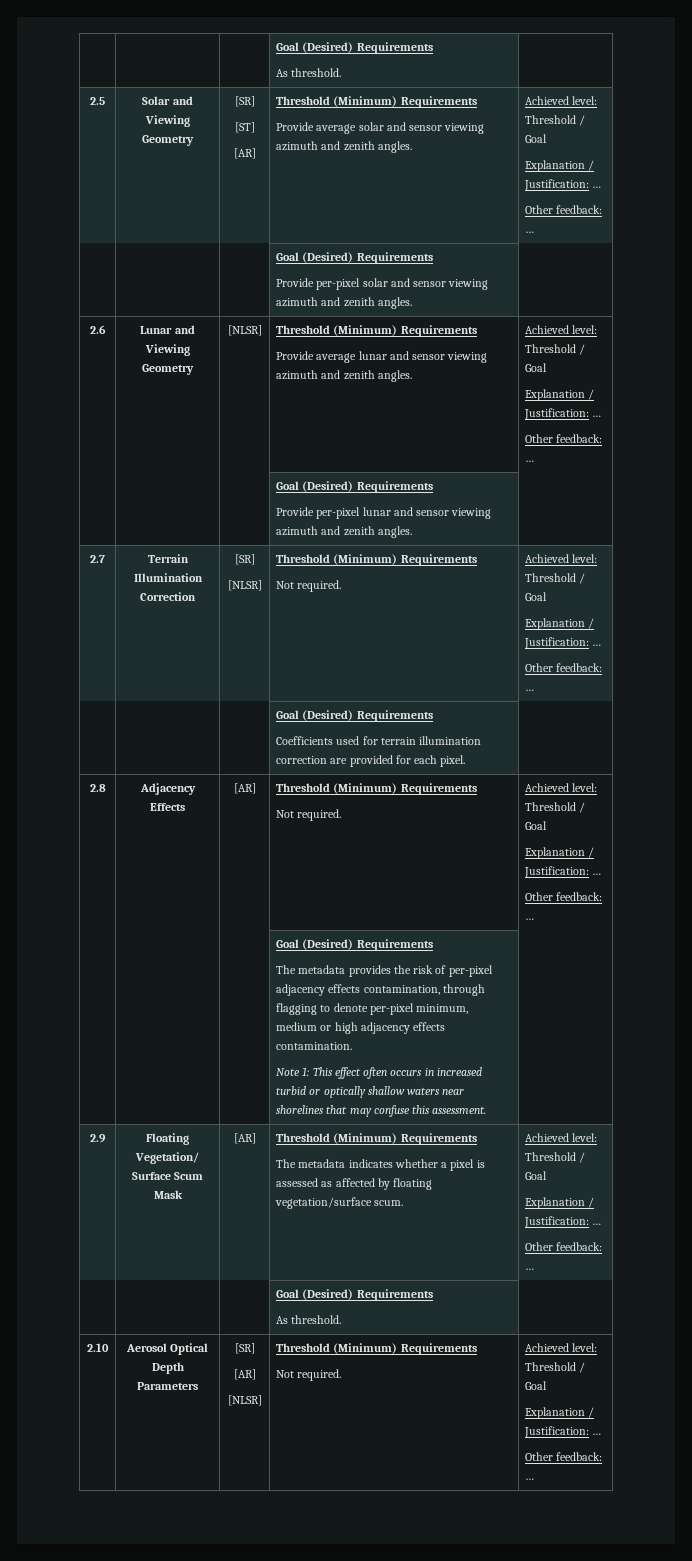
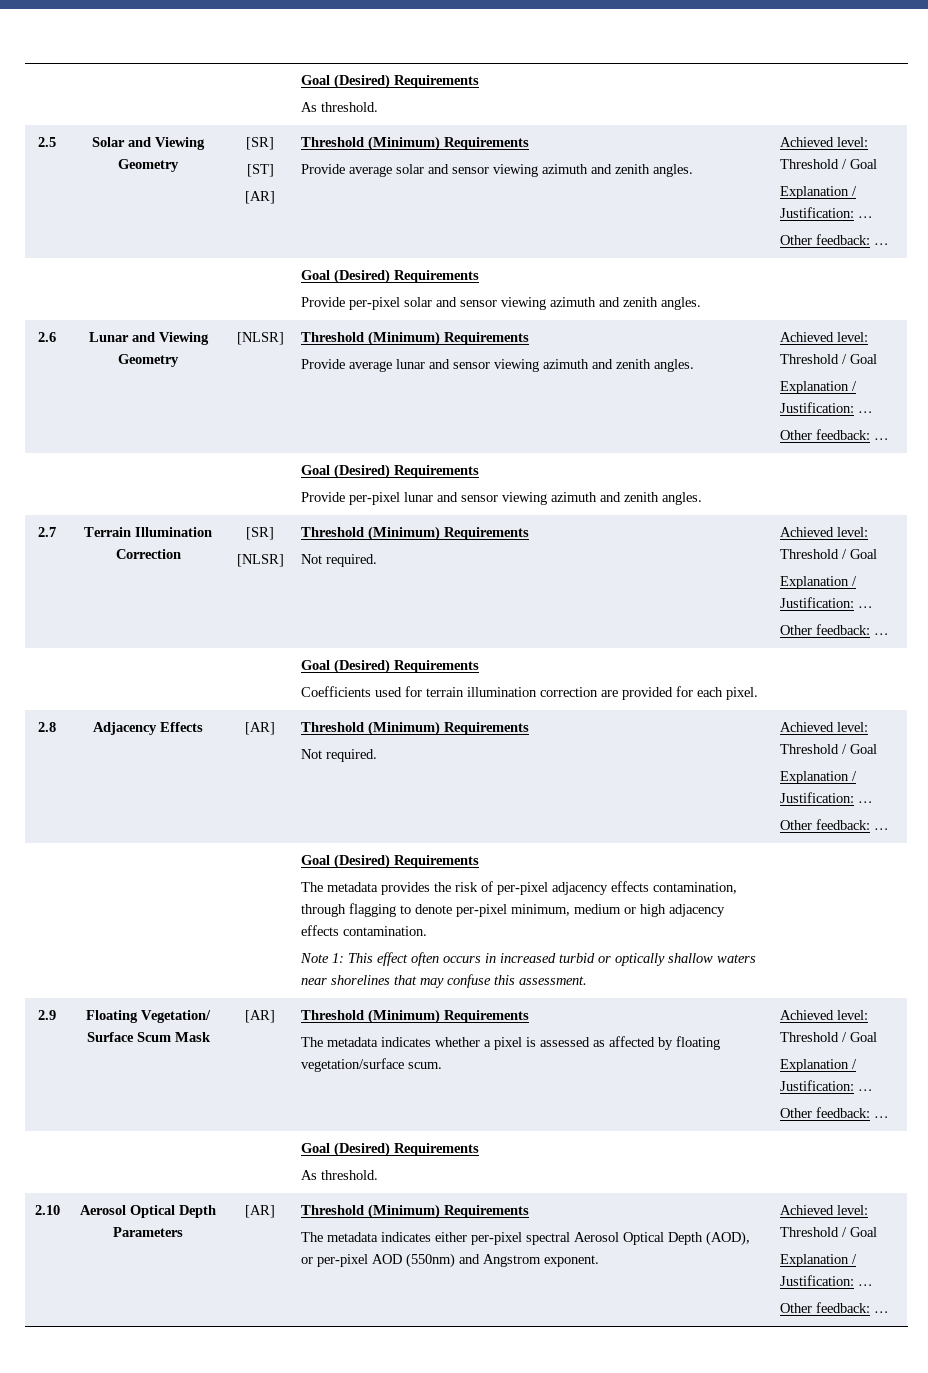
[234,1343,255,1354] [233,1369,256,1380] [227,1395,262,1406] [276,1343,477,1355] [276,1369,342,1381] [SR] // [AR] // [NLSR] | Threshold (Minimum) Requirements // Not required. -> [245,1205,275,1218] [300,1204,529,1219] [300,1231,750,1246] [300,1253,599,1268] [AR] | Threshold (Minimum) Requirements // The metadata indicates either per-pixel spectral Aerosol Optical Depth (AOD), or per-pixel AOD (550nm) and Angstrom exponent.

